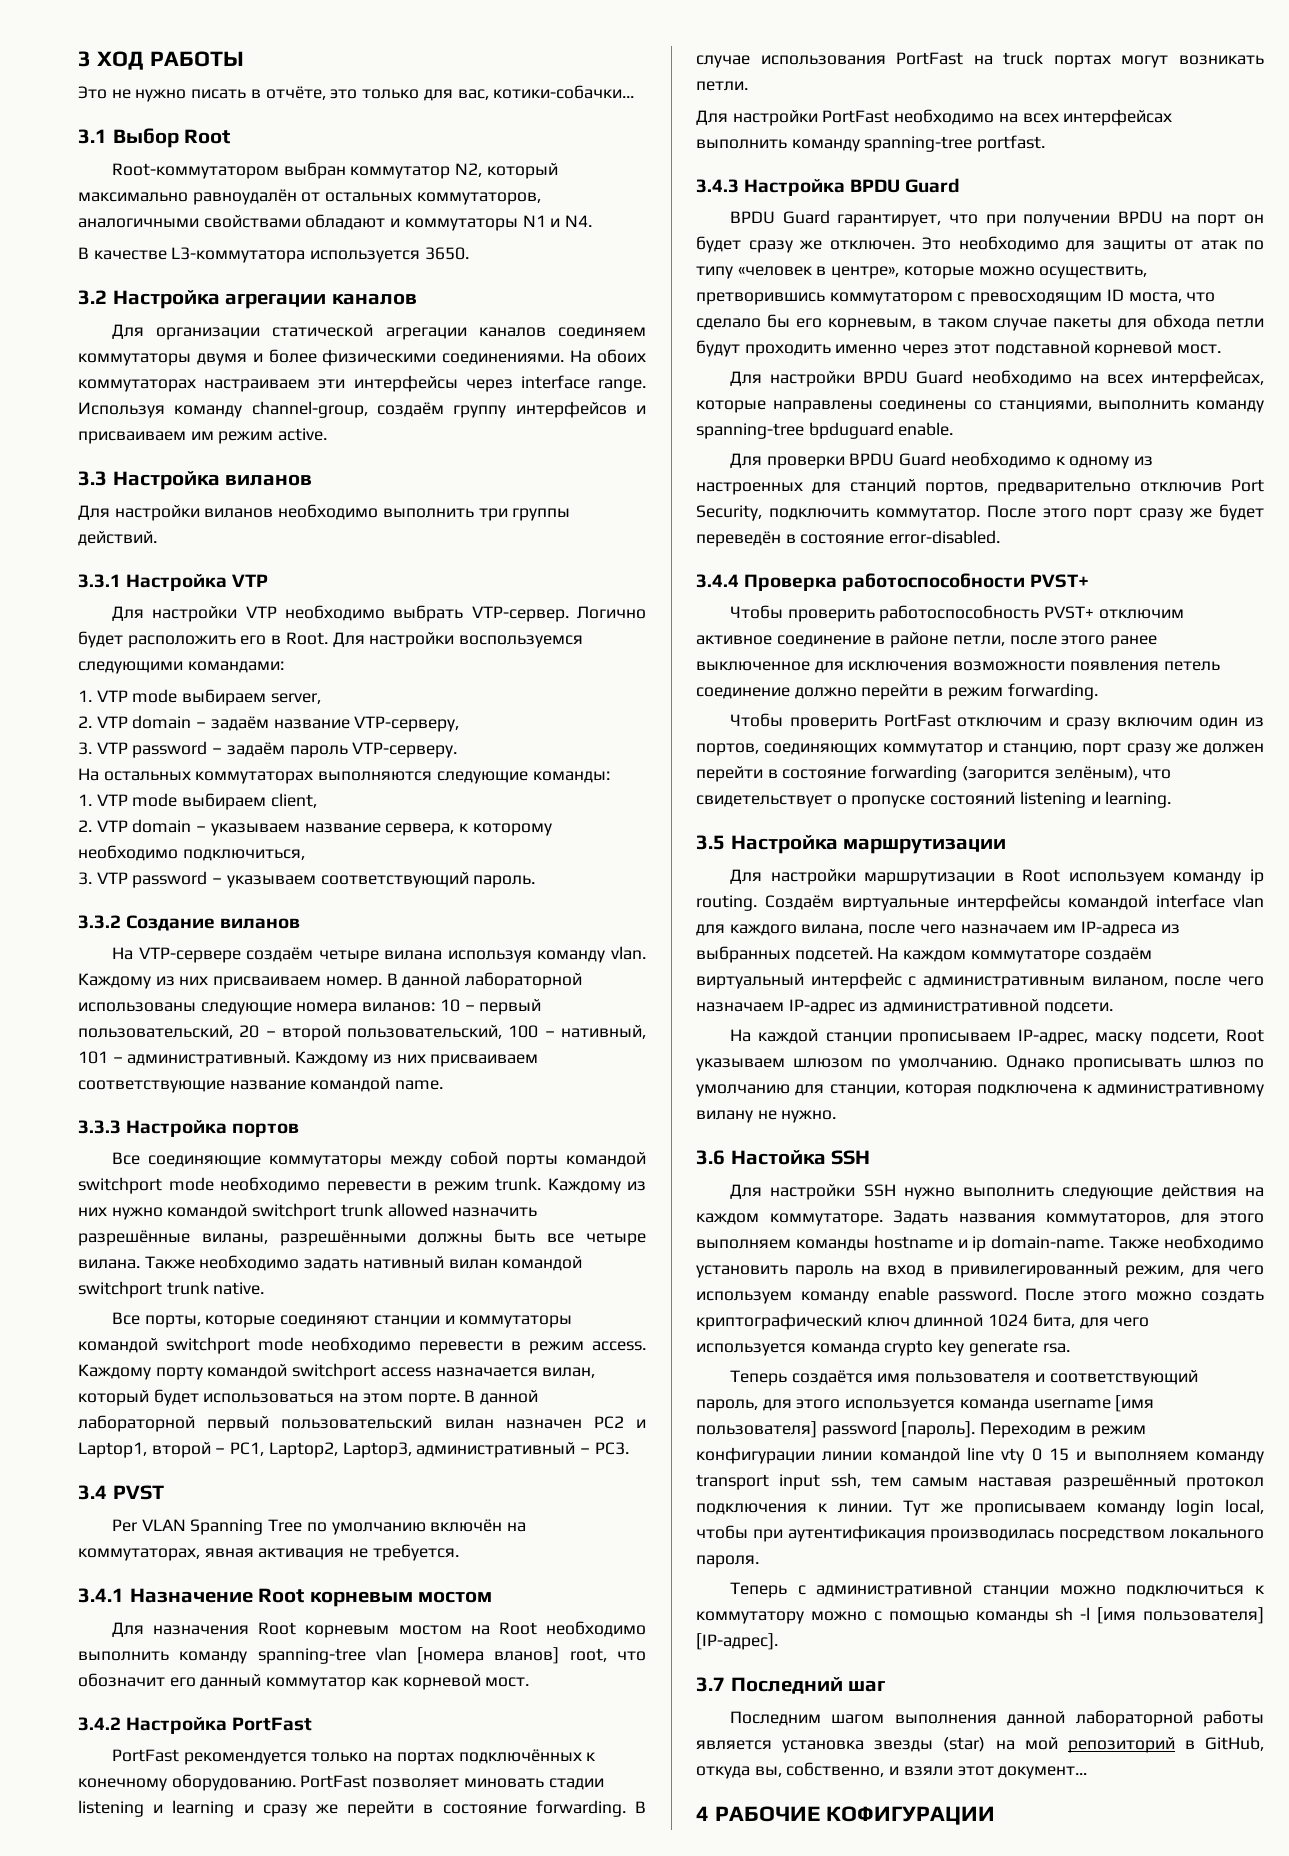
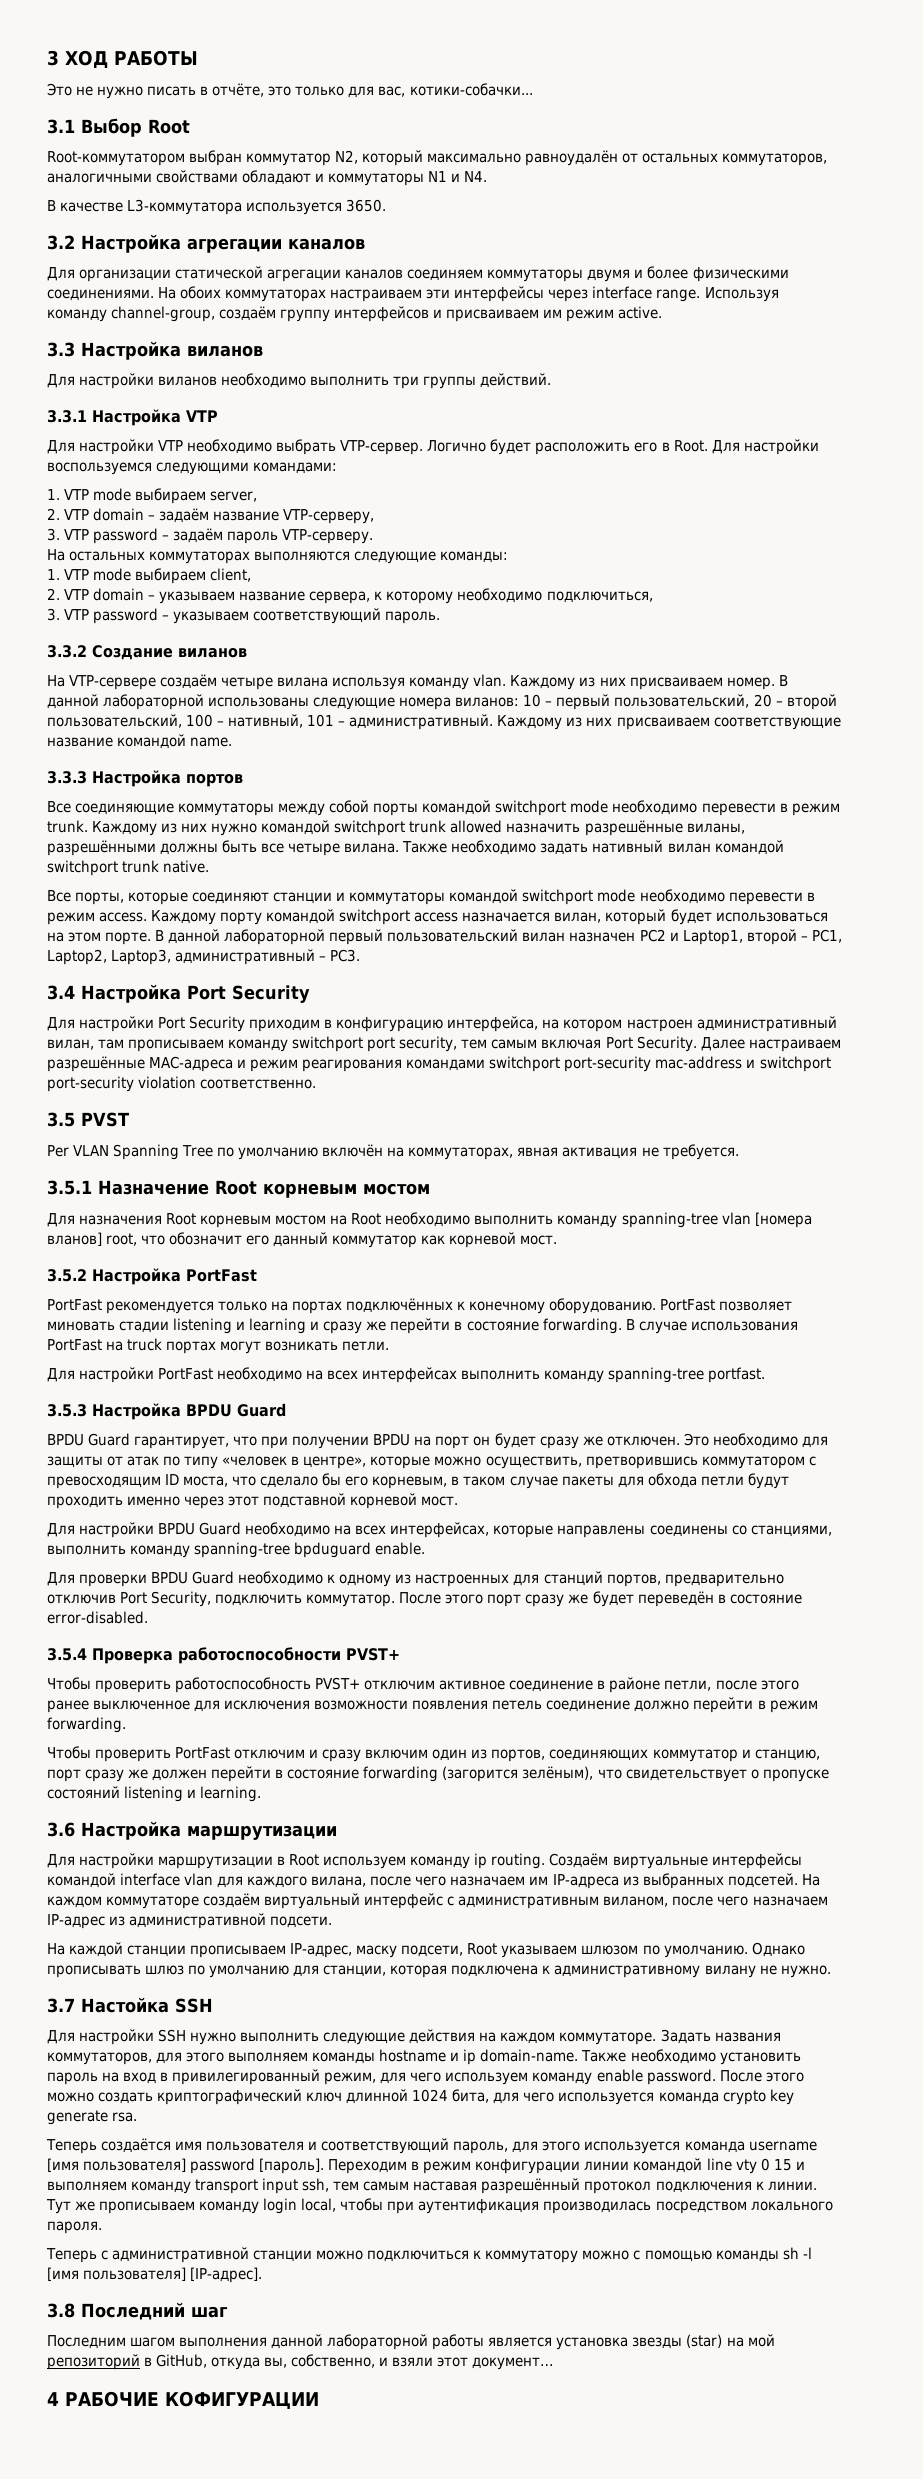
(107, 1492) none -> [81,984,310,1003] [47,1016,837,1032] [47,1036,841,1052] [47,1056,831,1072] [47,1076,317,1092] [47,1112,75,1127] Настройка Port Security // Для настройки Port Security приходим в конфигурацию интерфейса, на котором настроен административный вилан, там прописываем команду switchport port security, тем самым включая Port Security. Далее настраиваем разрешённые MAC-адреса и режим реагирования командами switchport port-security mac-address и switchport port-security violation соответственно. // 3.5
[78,1588,124,1603] 3.4.1 -> [47,1180,92,1195] 3.5.1
[78,1717,121,1731] 3.4.2 -> [47,1269,87,1282] 3.5.2
[696,179,739,193] 3.4.3 -> [47,1404,87,1417] 3.5.3
[696,574,739,588] 3.4.4 -> [47,1648,87,1661] 3.5.4
[696,835,725,850] 3.5 -> [47,1822,75,1837] 3.6
[696,1150,725,1165] 3.6 -> [47,1998,75,2013] 3.7
[696,1677,725,1692] 3.7 -> [47,2303,75,2318] 3.8

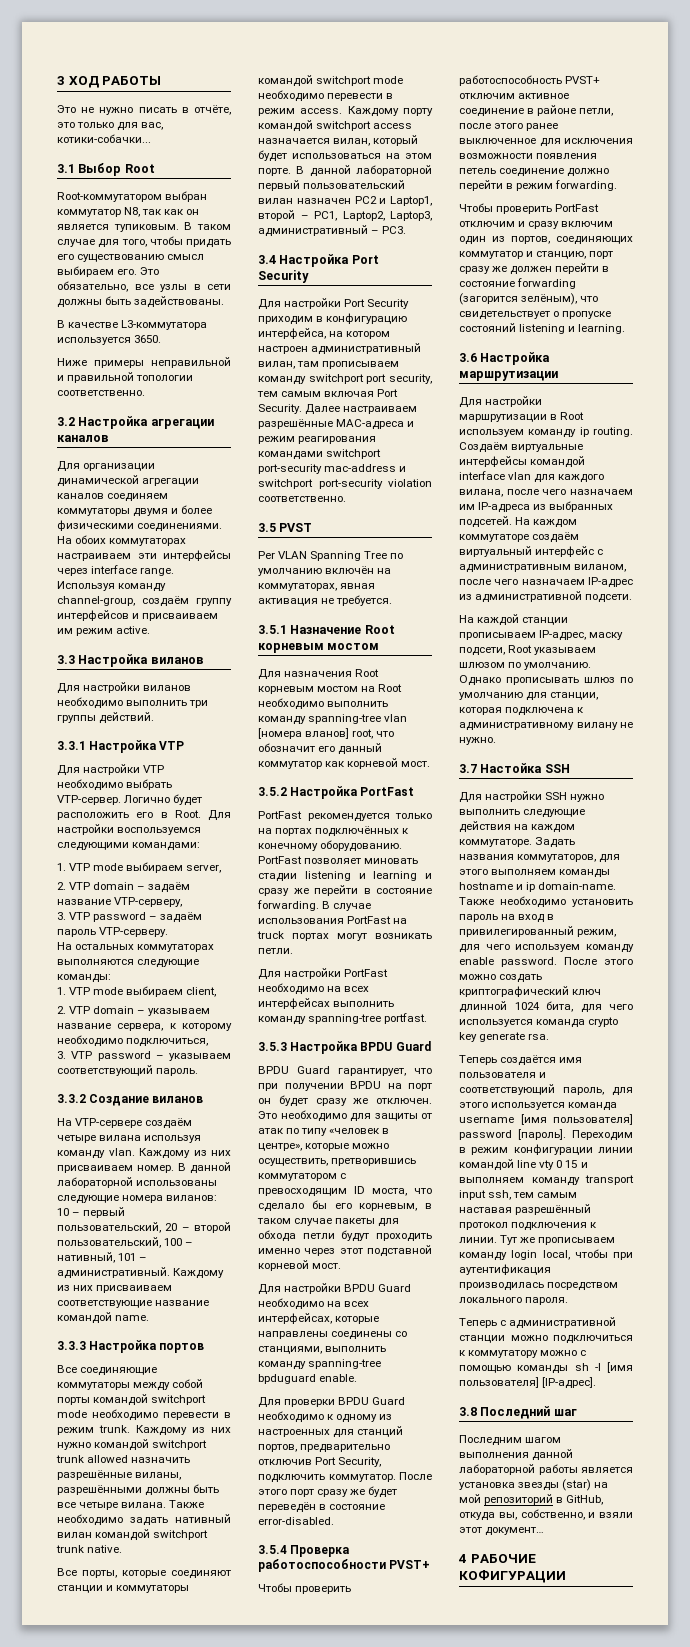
[335,150,828,166] [47,170,488,186] N2, который максимально равноудалён от остальных коммутаторов, аналогичными свойствами обладают и коммутаторы N1 и N4. -> [124,207,200,217] [57,222,231,232] [57,236,231,248] [57,254,205,262] [57,266,160,277] [57,281,231,292] [57,296,225,308] N8, так как он является тупиковым. В таком случае для того, чтобы придать его существованию смысл выбираем его. Это обязательно, все узлы в сети должны быть задействованы.
(387, 205) none -> [57,357,231,368] [57,372,194,383] [57,390,145,396] // Ниже примеры неправильной и правильной топологии соответственно.
[175,266,264,279] статической -> [57,475,139,487] динамической

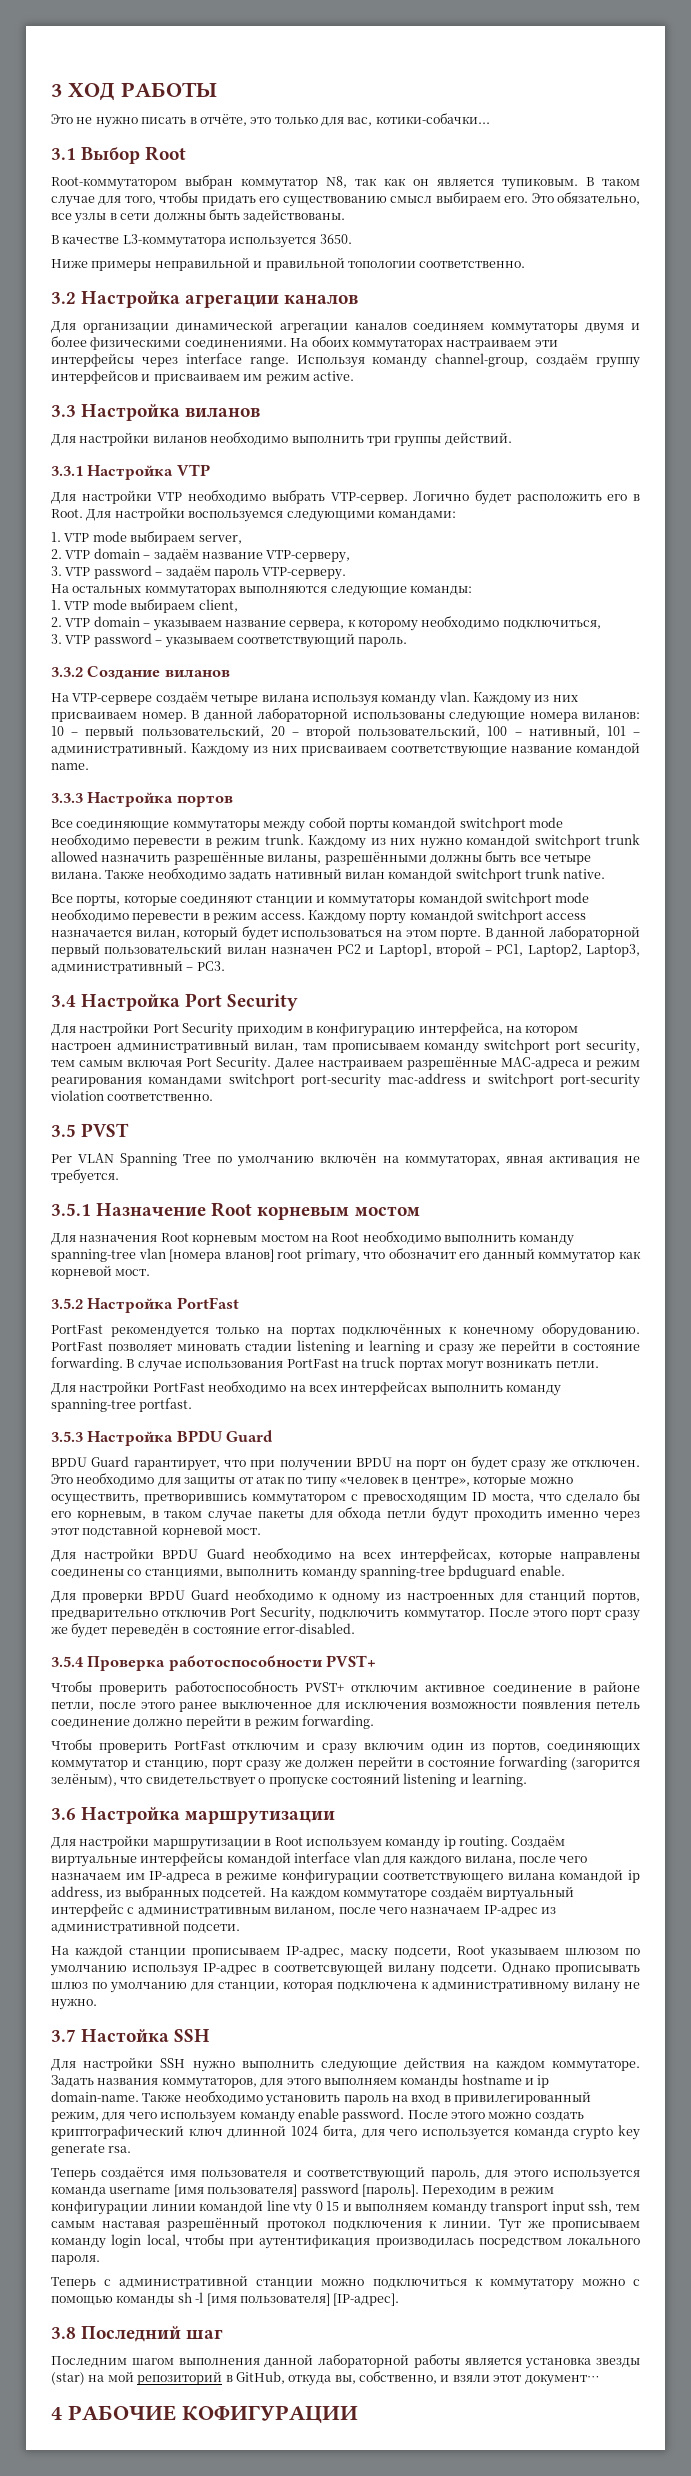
[352,729,374,739] root, -> [277,1249,360,1263] root primary,
(531, 507) none -> [214,1869,640,1884] [51,1886,103,1899] в режиме конфигурации соответствующего вилана командой ip address,
[524,662,592,670] умолчанию. -> [50,1961,497,1976] умолчанию используя IP-адрес в соответсвующей вилану подсети.

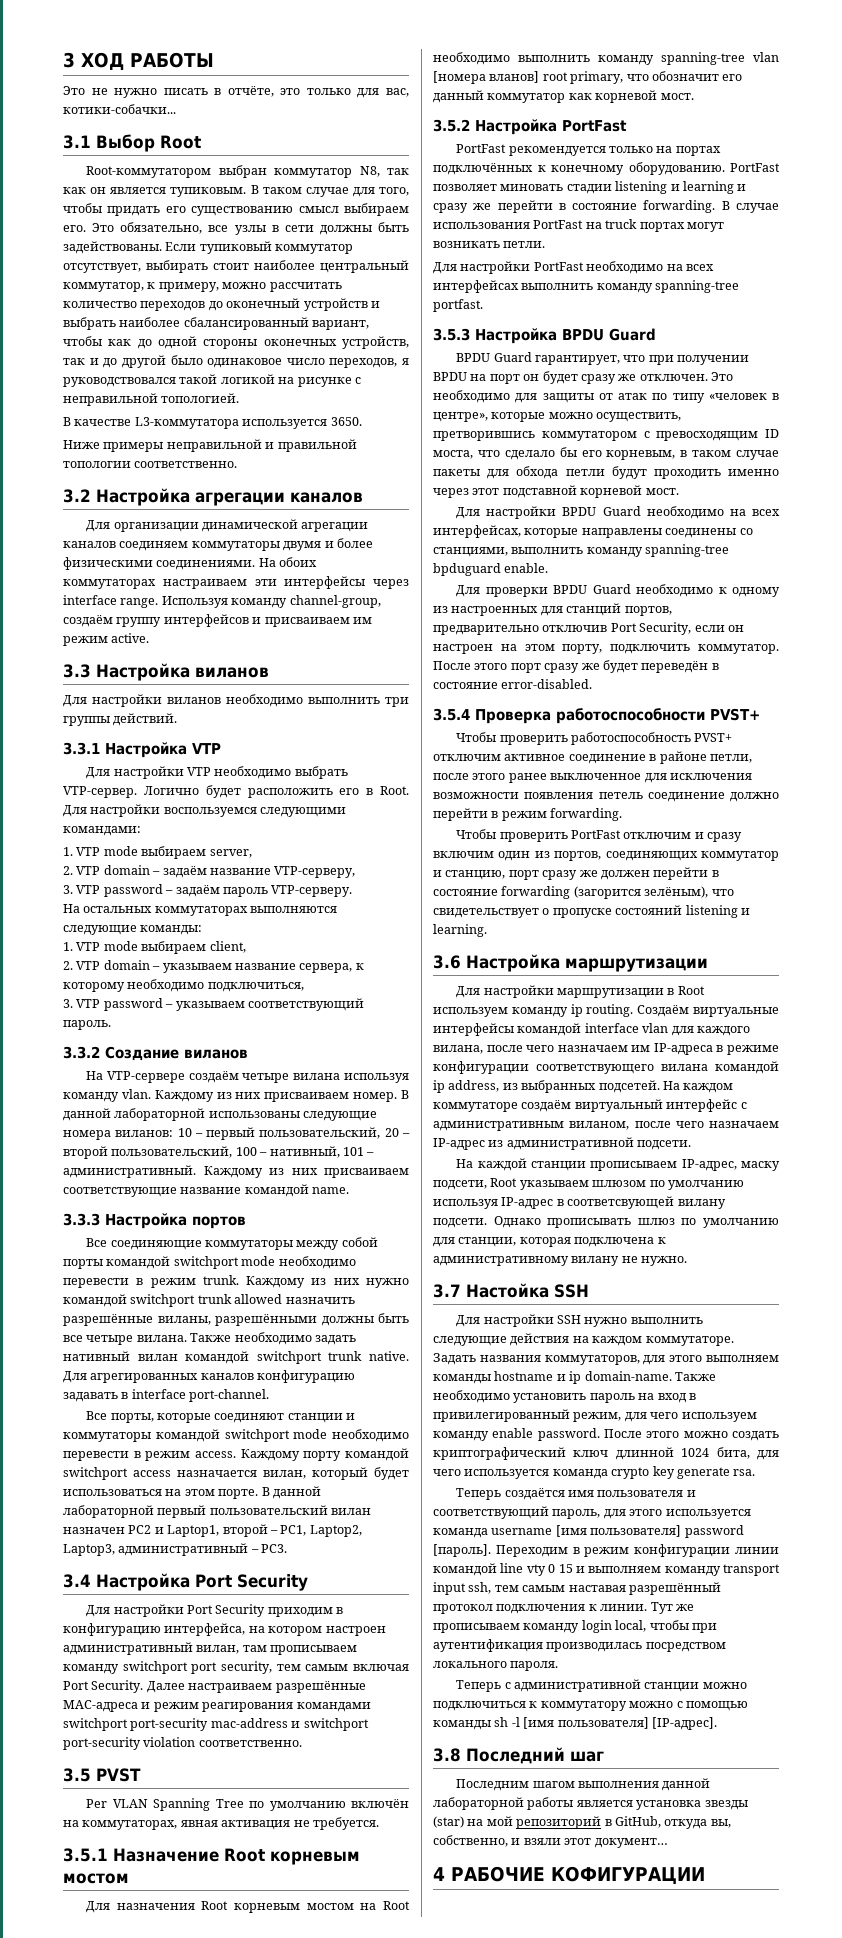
(346, 216) none -> [165,241,354,254] [63,260,409,273] [63,282,342,292] [63,298,380,311] [63,317,370,330] [63,336,409,349] [63,355,409,368] [63,374,361,387] [63,393,240,406] Если тупиковый коммутатор отсутствует, выбирать стоит наиболее центральный коммутатор, к примеру, можно рассчитать количество переходов до оконечный устройств и выбрать наиболее сбалансированный вариант, чтобы как до одной стороны оконечных устройств, так и до другой было одинаковое число переходов, я руководствовался такой логикой на рисунке с неправильной топологией.
(606, 874) none -> [63,1370,356,1383] [63,1389,270,1402] Для агрегированных каналов конфигурацию задавать в interface port-channel.
(316, 1614) none -> [694,625,744,632] [433,644,603,654] если он настроен на этом порту,

